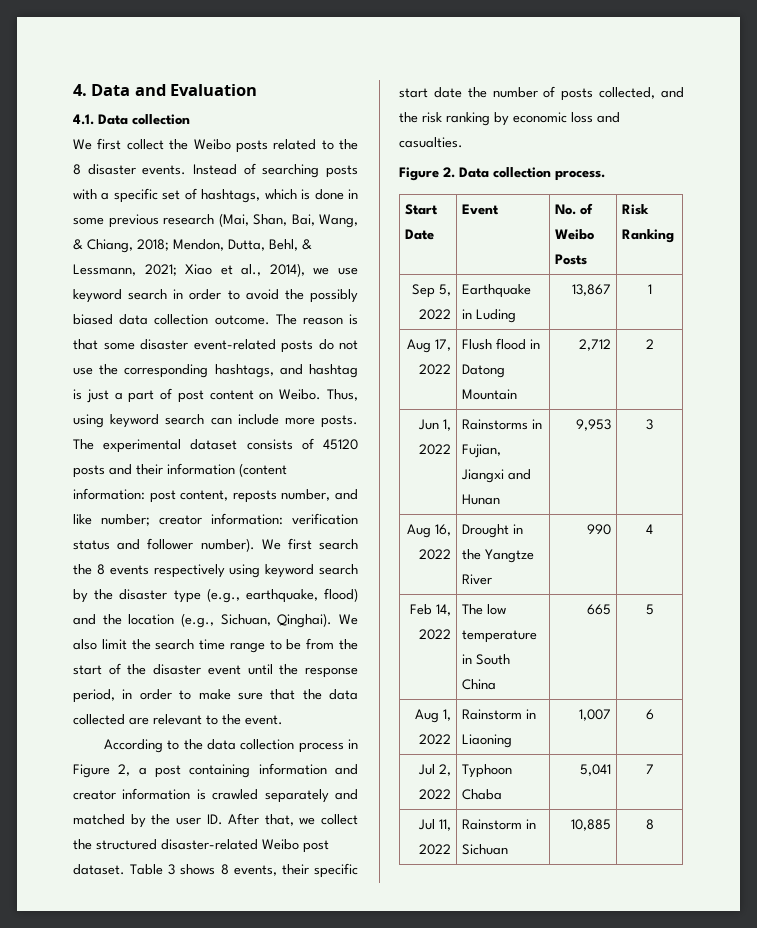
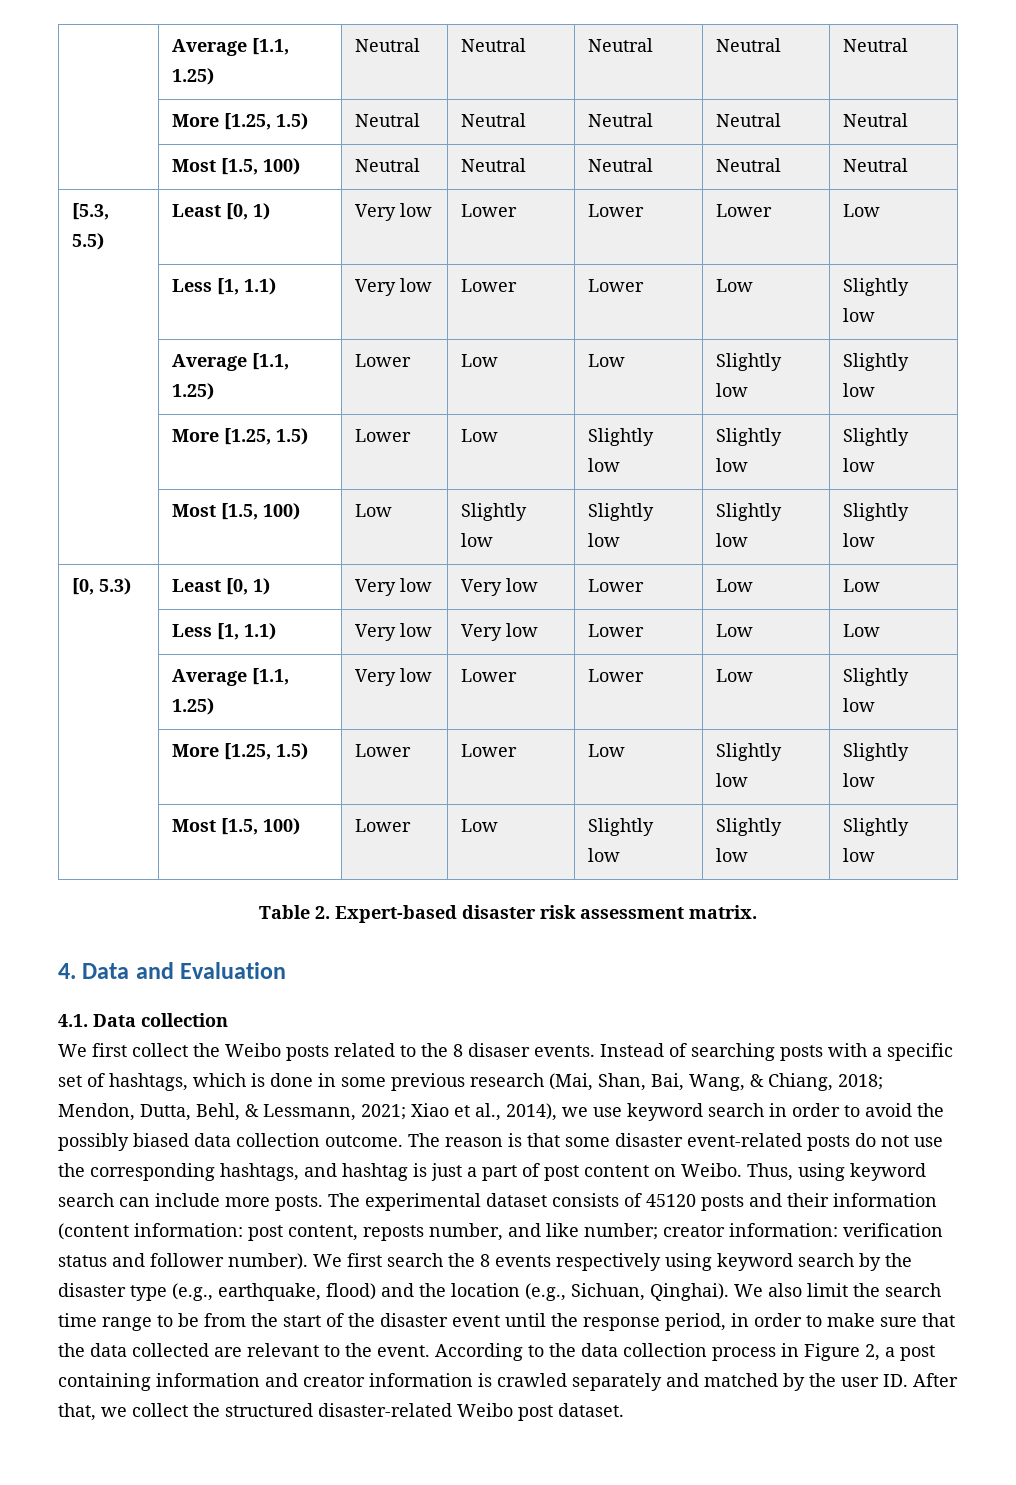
(73, 90) none -> [172,38,290,56] [172,68,215,85] [355,38,421,52] [461,38,527,52] [588,38,654,52] [716,38,782,52] [843,38,909,52] [172,113,309,130] [355,113,421,127] [461,113,527,127] [588,113,654,127] [716,113,782,127] [843,113,909,127] [172,158,301,175] [355,158,421,172] [461,158,527,172] [588,158,654,172] [716,158,782,172] [843,158,909,172] [72,203,110,220] [72,233,105,250] [172,203,271,220] [355,203,433,221] [461,204,518,217] [588,204,645,217] [716,204,773,217] [843,204,881,217] [172,278,277,295] [355,278,433,296] [461,279,518,292] [588,279,645,292] [716,279,754,292] [843,278,910,296] [843,308,876,322] [172,353,290,371] [172,383,215,400] [355,354,412,367] [461,354,499,367] [588,354,626,367] [716,353,783,371] [716,383,749,397] [843,353,910,371] [843,383,876,397] [172,428,309,445] [355,429,412,442] [461,429,499,442] [588,428,655,446] [588,458,621,472] [716,428,783,446] [716,458,749,472] [843,428,910,446] [843,458,876,472] [172,503,301,520] [355,504,393,517] [461,503,528,521] [461,533,494,547] [588,503,655,521] [588,533,621,547] [716,503,783,521] [716,533,749,547] [843,503,910,521] [843,533,876,547] [72,578,132,595] [172,578,271,595] [355,578,433,596] [461,578,539,596] [588,579,645,592] [716,579,754,592] [843,579,881,592] [172,623,277,640] [355,623,433,641] [461,623,539,641] [588,624,645,637] [716,624,754,637] [843,624,881,637] [172,668,290,686] [172,698,215,715] [355,668,433,686] [461,669,518,682] [588,669,645,682] [716,669,754,682] [843,668,910,686] [843,698,876,712] [172,743,309,760] [355,744,412,757] [461,744,518,757] [588,744,626,757] [716,743,783,761] [716,773,749,787] [843,743,910,761] [843,773,876,787] [172,818,301,835] [355,819,412,832] [461,819,499,832] [588,818,655,836] [588,848,621,862] [716,818,783,836] [716,848,749,862] [843,818,910,836] [843,848,876,862] [259,905,757,923] | Average [1.1, 1.25) | Neutral | Neutral | Neutral | Neutral | Neutral // | More [1.25, 1.5) | Neutral | Neutral | Neutral | Neutral | Neutral // | Most [1.5, 100) | Neutral | Neutral | Neutral | Neutral | Neutral // [5.3, 5.5) | Least [0, 1) | Very low | Lower | Lower | Lower | Low // | Less [1, 1.1) | Very low | Lower | Lower | Low | Slightly low // | Average [1.1, 1.25) | Lower | Low | Low | Slightly low | Slightly low // | More [1.25, 1.5) | Lower | Low | Slightly low | Slightly low | Slightly low // | Most [1.5, 100) | Low | Slightly low | Slightly low | Slightly low | Slightly low // [0, 5.3) | Least [0, 1) | Very low | Very low | Lower | Low | Low // | Less [1, 1.1) | Very low | Very low | Lower | Low | Low // | Average [1.1, 1.25) | Very low | Lower | Lower | Low | Slightly low // | More [1.25, 1.5) | Lower | Lower | Low | Slightly low | Slightly low // | Most [1.5, 100) | Lower | Low | Slightly low | Slightly low | Slightly low // Table 2. Expert-based disaster risk assessment matrix. //
[87,164,136,175] disaster -> [468,1043,530,1057] disaser
(283, 720) // -> (430, 1351) none
[130,863,358,878] [399,86,684,101] [399,112,620,126] [399,137,463,148] [399,167,605,181] [405,204,439,215] [405,229,435,240] [462,204,500,215] [555,203,594,215] [555,229,595,240] [555,254,588,265] [622,204,650,215] [622,229,675,243] [411,284,451,298] [418,309,451,320] [462,284,532,298] [462,309,517,323] [571,284,611,296] [647,284,652,294] [406,339,451,353] [418,364,451,375] [462,338,541,350] [462,364,506,378] [462,389,518,400] [578,339,611,351] [645,339,654,349] [417,419,451,431] [418,444,451,455] [462,419,543,430] [462,444,502,458] [461,469,532,483] [462,494,501,505] [575,419,611,431] [646,419,653,430] [406,524,451,538] [418,549,451,560] [462,524,524,538] [462,549,535,563] [462,574,493,585] [586,524,611,535] [646,524,653,534] [409,604,451,616] [418,629,451,640] [462,604,507,615] [462,630,538,643] [462,654,511,665] [462,679,497,690] [586,604,611,615] [645,604,654,615] [414,709,451,723] [418,734,451,745] [462,709,537,720] [462,734,513,748] [578,709,611,721] [645,709,654,720] [417,764,451,776] [418,789,451,800] [462,764,513,778] [462,789,503,800] [579,764,611,776] [645,764,654,774] [417,819,451,831] [418,844,451,855] [462,819,537,830] [462,844,509,855] [570,819,611,831] [645,819,654,830] Table 3 shows 8 events, their specific start date the number of posts collected, and the risk ranking by economic loss and casualties. // Figure 2. Data collection process. // Start Date | Event | No. of Weibo Posts | Risk Ranking // Sep 5, 2022 | Earthquake in Luding | 13,867 | 1 // Aug 17, 2022 | Flush flood in Datong Mountain | 2,712 | 2 // Jun 1, 2022 | Rainstorms in Fujian, Jiangxi and Hunan | 9,953 | 3 // Aug 16, 2022 | Drought in the Yangtze River | 990 | 4 // Feb 14, 2022 | The low temperature in South China | 665 | 5 // Aug 1, 2022 | Rainstorm in Liaoning | 1,007 | 6 // Jul 2, 2022 | Typhoon Chaba | 5,041 | 7 // Jul 11, 2022 | Rainstorm in Sichuan | 10,885 | 8 -> (624, 1410) none

